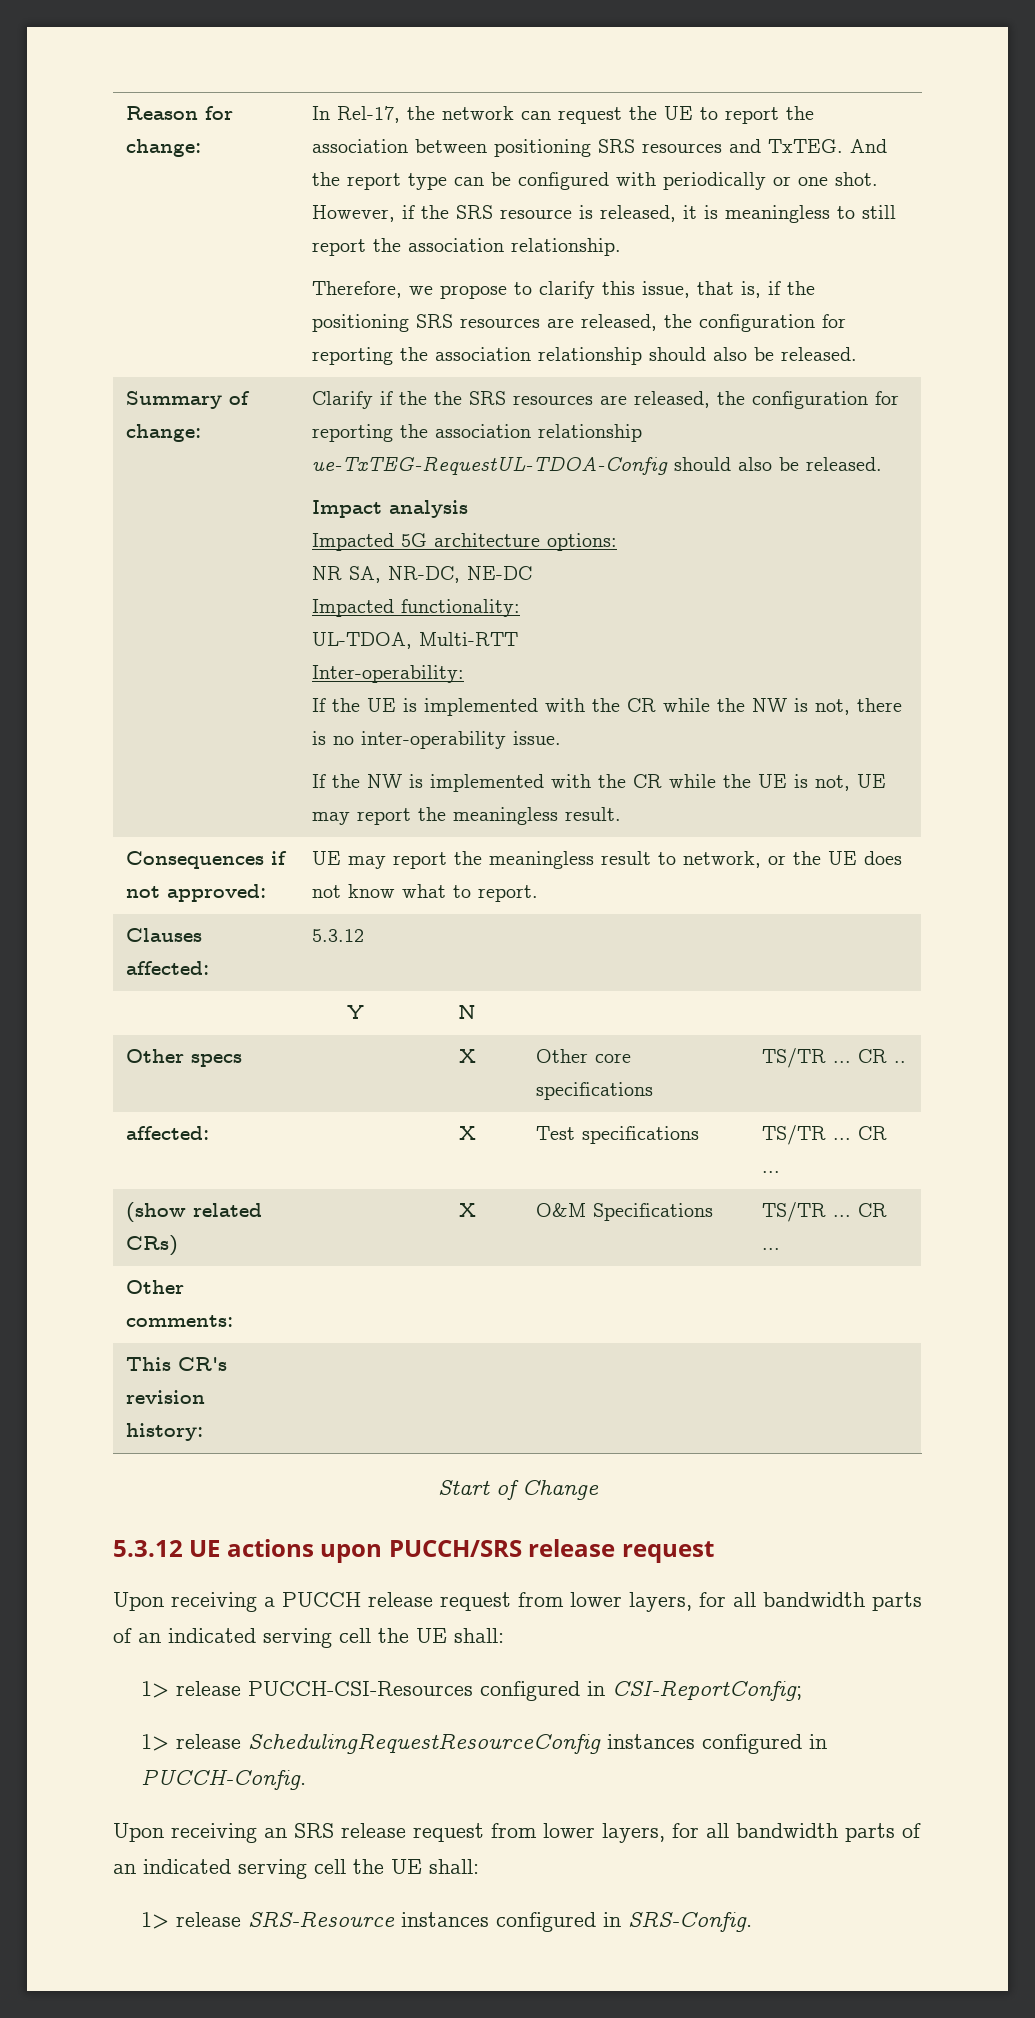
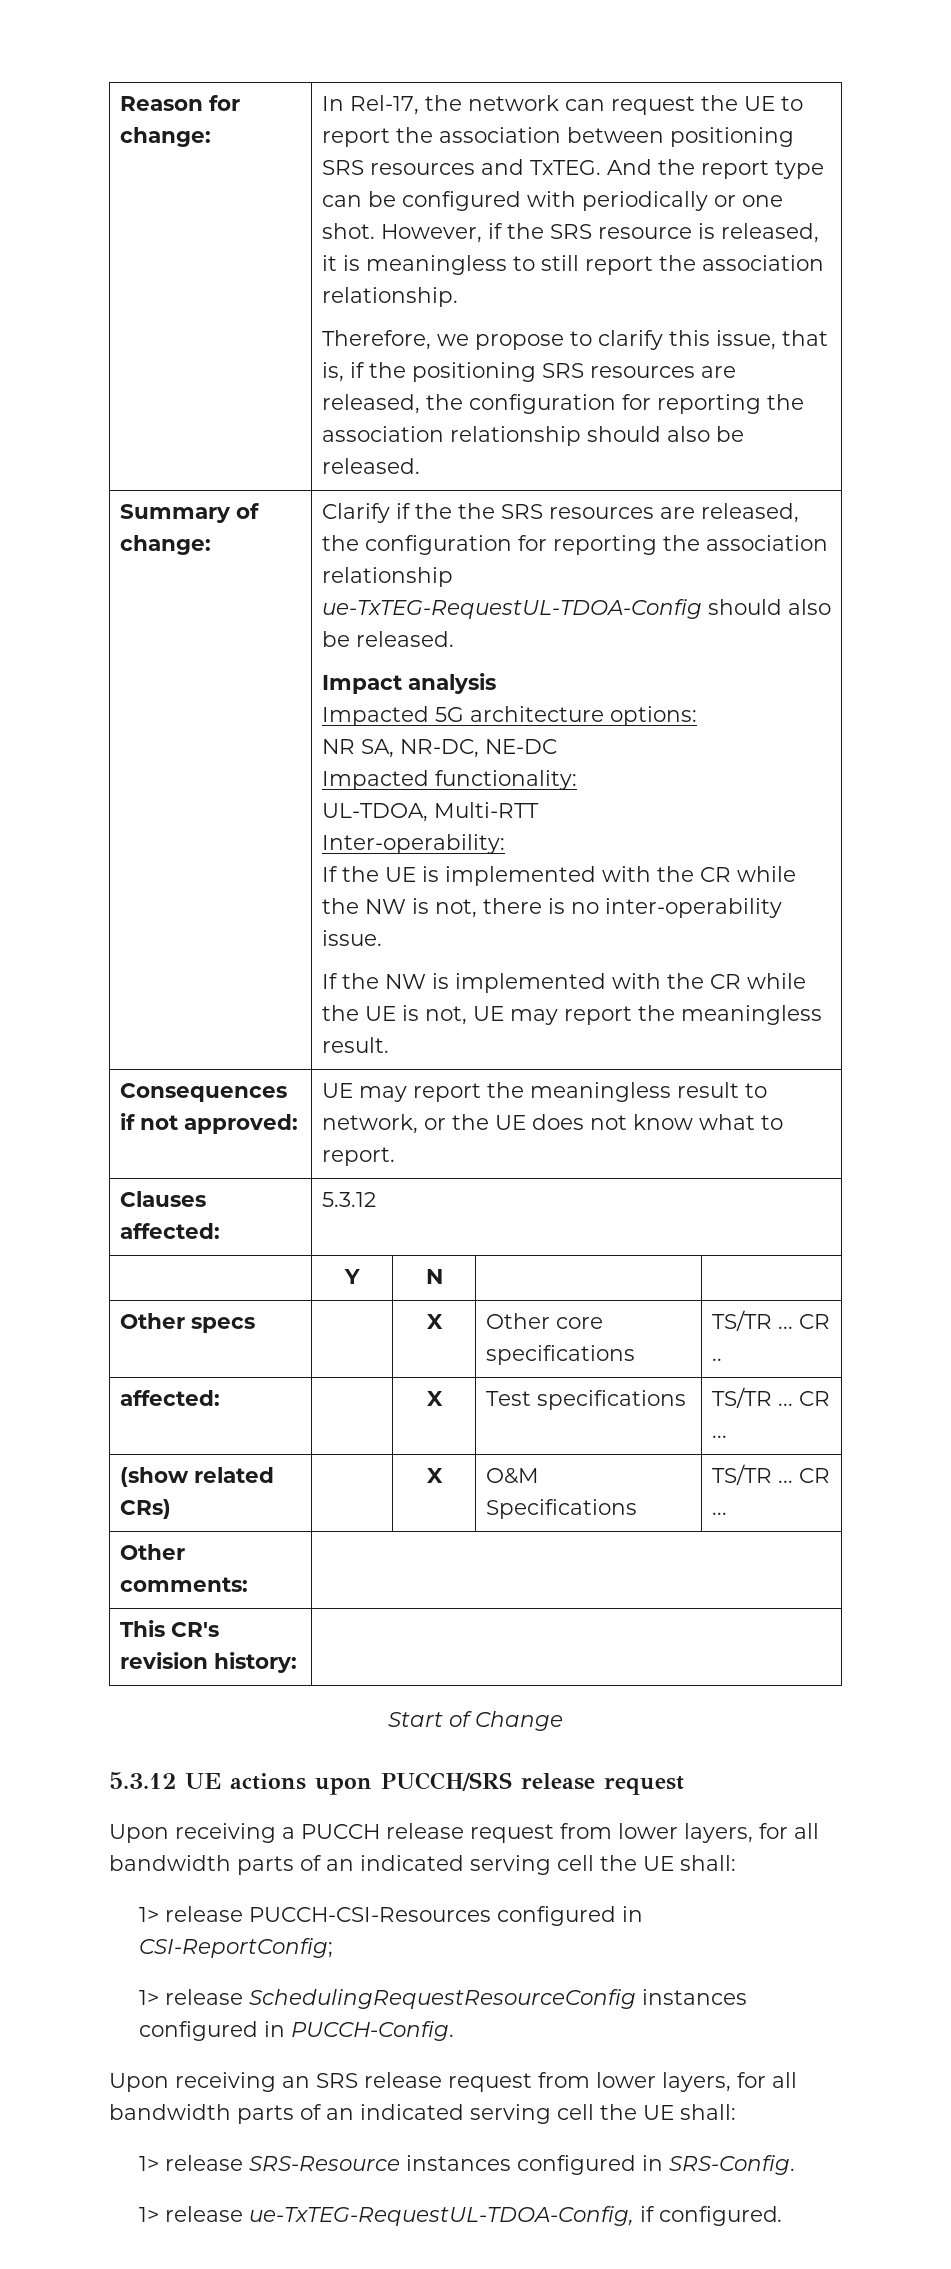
(753, 1921) none -> [139,2206,784,2226] // 1> release ue-TxTEG-RequestUL-TDOA-Config, if configured.

